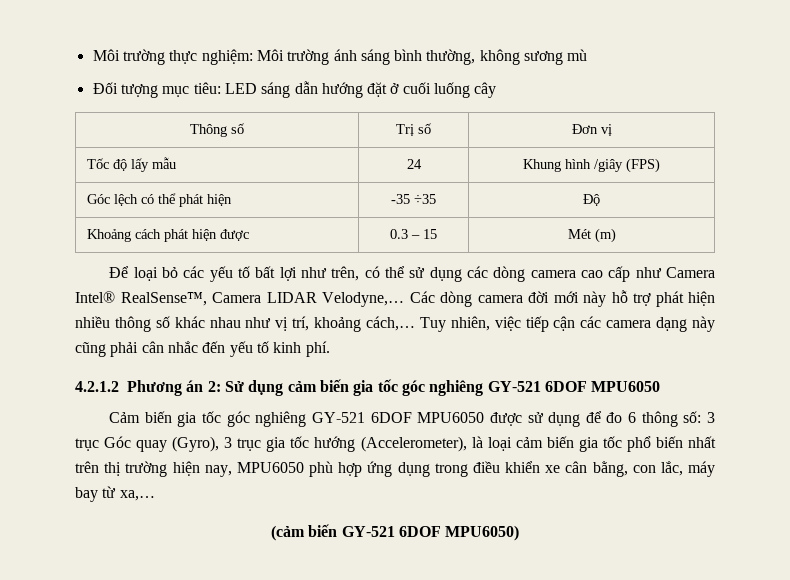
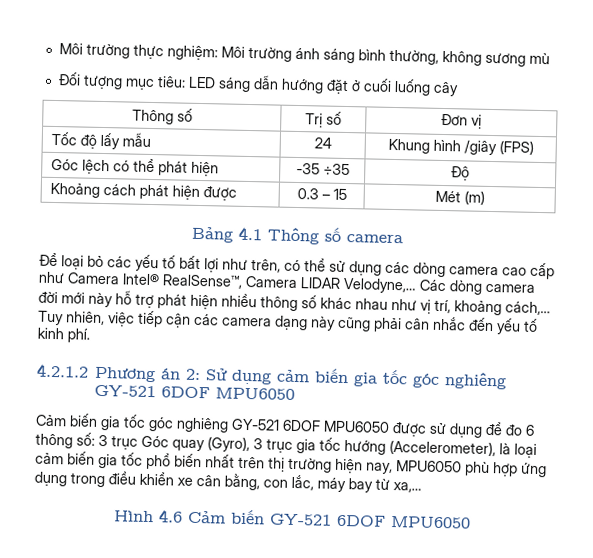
(616, 235) none -> [191,226,403,245] // Bảng 4.1 Thông số camera
[270,525,305,541] (cảm -> [112,509,226,524] Hình 4.6 Cảm
[445,525,520,541] MPU6050) -> [389,515,471,529] MPU6050

